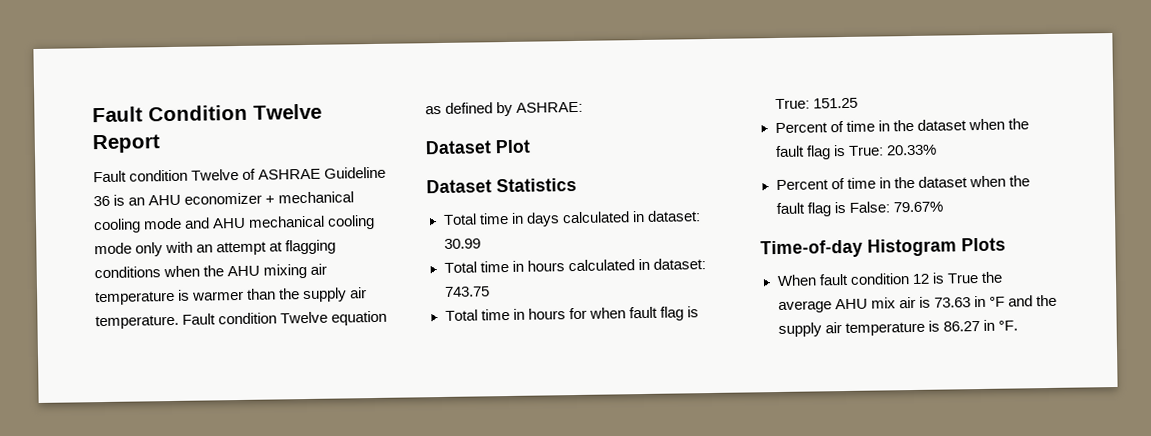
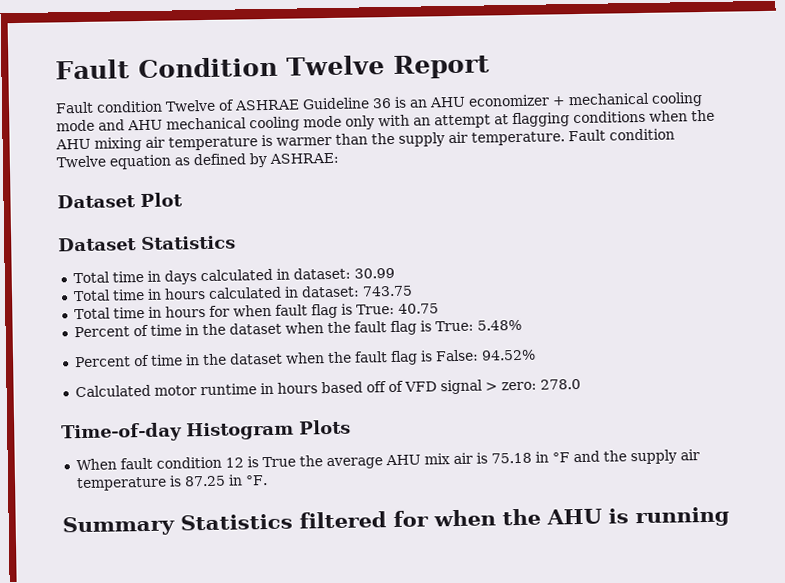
[812,97,858,109] 151.25 -> [397,303,439,314] 40.75
[885,144,937,156] 20.33% -> [476,319,522,331] 5.48%
[892,201,943,213] 79.67% -> [480,349,536,361] [74,378,581,398] 94.52% // Calculated motor runtime in hours based off of VFD signal > zero: 278.0
[933,297,971,308] 73.63 -> [490,452,532,464] 75.18
[942,321,980,332] 86.27 -> [183,475,226,487] 87.25
(1018, 325) none -> [62,506,730,537] // Summary Statistics filtered for when the AHU is running

